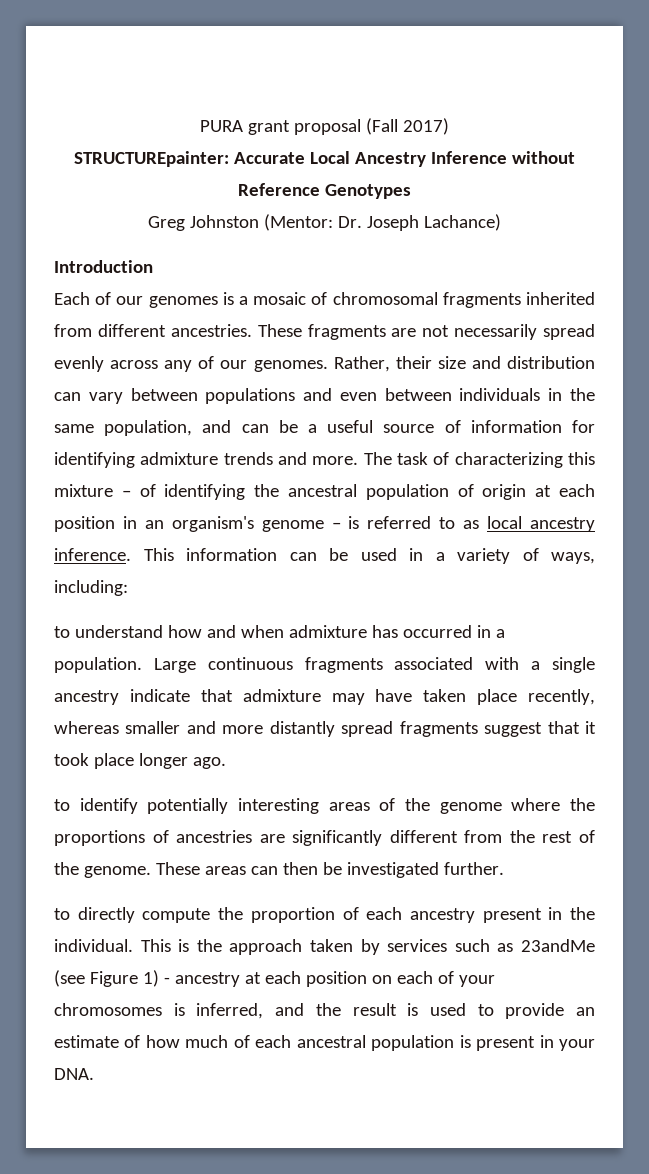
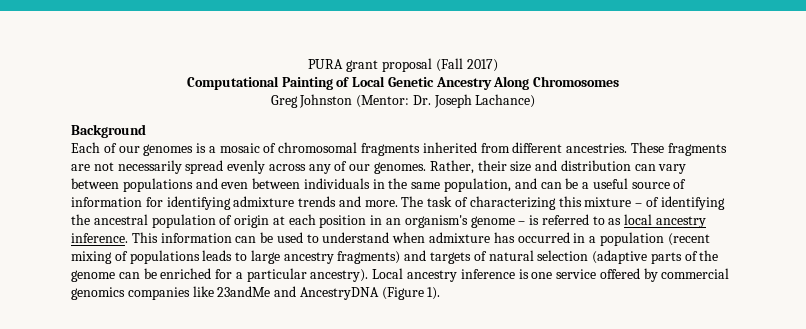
[74,151,575,167] [238,183,411,199] STRUCTUREpainter: Accurate Local Ancestry Inference without Reference Genotypes -> [186,76,620,90] Computational Painting of Local Genetic Ancestry Along Chromosomes
[54,260,153,273] Introduction -> [71,124,146,138] Background
[409,548,595,564] [54,580,128,596] [54,625,236,638] in a variety of ways, including: // to understand how and -> [306,232,390,243] to understand
[54,657,595,673] [54,689,595,705] [54,721,596,737] [54,753,226,769] [54,798,596,814] [54,830,595,846] [54,862,504,878] [54,907,595,923] [54,939,596,955] [54,970,495,987] [54,1003,595,1019] [54,1035,595,1051] [54,1068,94,1080] population. Large continuous fragments associated with a single ancestry indicate that admixture may have taken place recently, whereas smaller and more distantly spread fragments suggest that it took place longer ago. // to identify potentially interesting areas of the genome where the proportions of ancestries are significantly different from the rest of the genome. These areas can then be investigated further. // to directly compute the proportion of each ancestry present in the individual. This is the approach taken by services such as 23andMe (see Figure 1) - ancestry at each position on each of your chromosomes is inferred, and the result is used to provide an estimate of how much of each ancestral population is present in your DNA. -> [599,232,710,246] [71,250,719,264] [71,268,730,282] [71,286,441,300] population (recent mixing of populations leads to large ancestry fragments) and targets of natural selection (adaptive parts of the genome can be enriched for a particular ancestry). Local ancestry inference is one service offered by commercial genomics companies like 23andMe and AncestryDNA (Figure 1).

